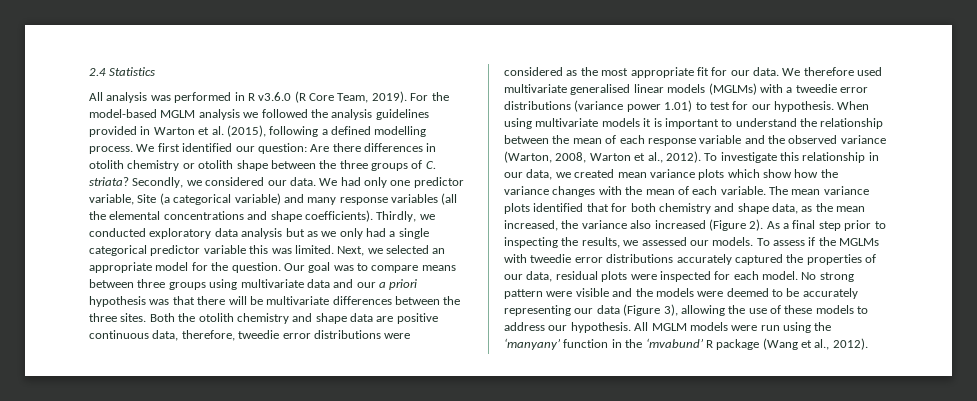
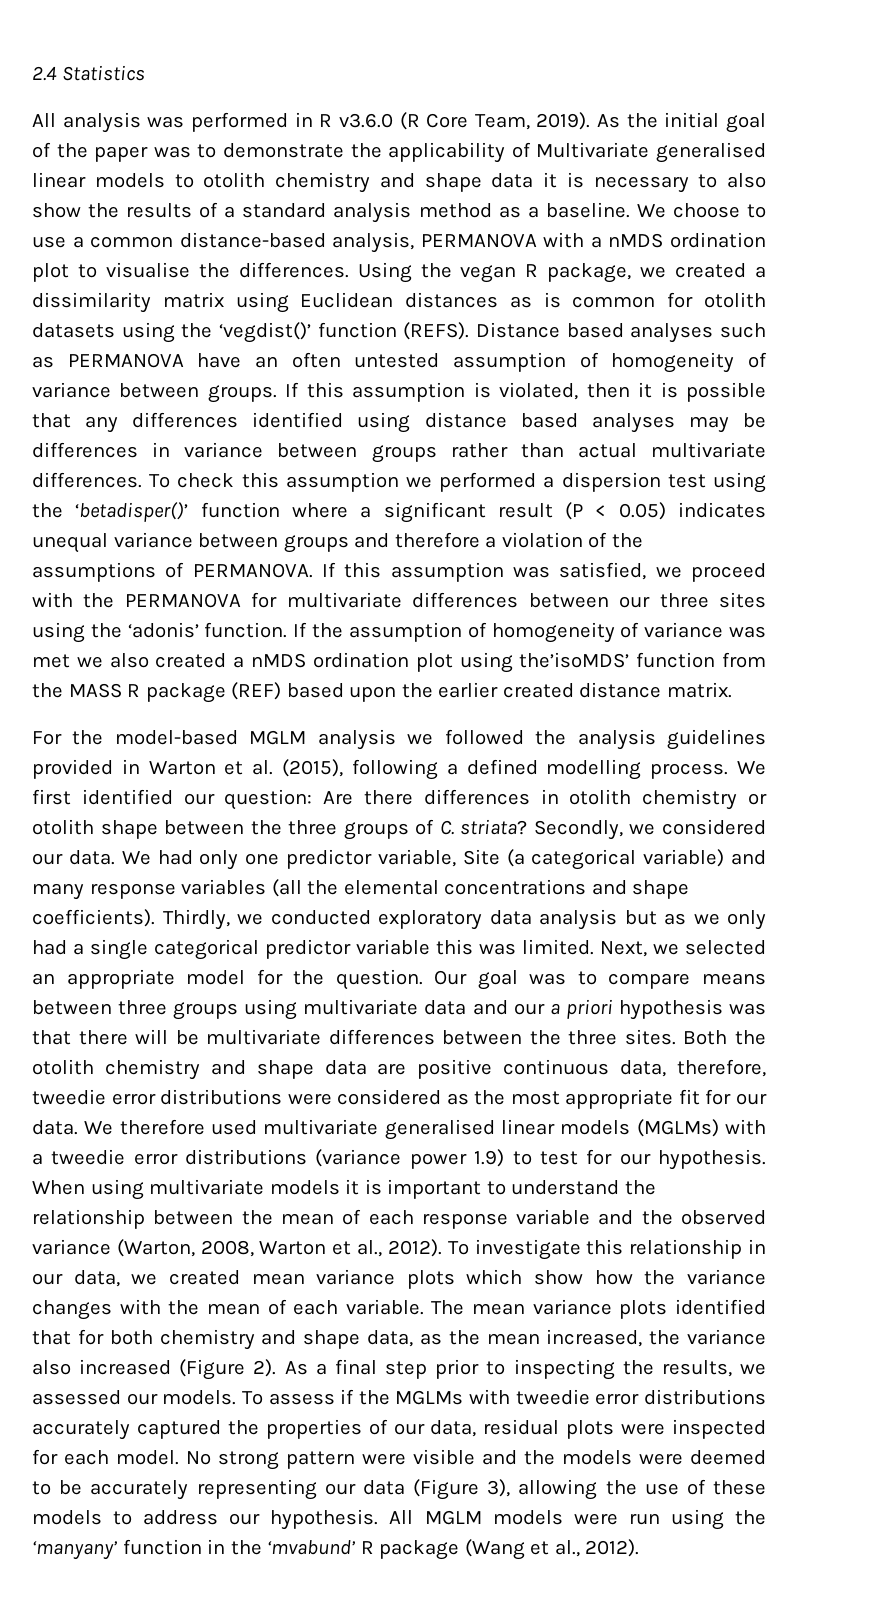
(407, 97) none -> [597,112,766,133] [32,142,767,163] [32,172,766,193] [32,202,767,223] [32,232,766,253] [32,262,766,283] [32,292,767,313] [32,322,766,343] [32,352,767,373] [32,382,767,403] [32,412,766,433] [32,442,766,463] [32,472,766,493] [32,502,766,523] [32,532,643,553] [32,562,767,582] [32,592,767,608] [32,622,767,643] [32,652,766,673] [32,682,732,703] As the initial goal of the paper was to demonstrate the applicability of Multivariate generalised linear models to otolith chemistry and shape data it is necessary to also show the results of a standard analysis method as a baseline. We choose to use a common distance-based analysis, PERMANOVA with a nMDS ordination plot to visualise the differences. Using the vegan R package, we created a dissimilarity matrix using Euclidean distances as is common for otolith datasets using the ‘vegdist()’ function (REFS). Distance based analyses such as PERMANOVA have an often untested assumption of homogeneity of variance between groups. If this assumption is violated, then it is possible that any differences identified using distance based analyses may be differences in variance between groups rather than actual multivariate differences. To check this assumption we performed a dispersion test using the ‘betadisper()’ function where a significant result (P < 0.05) indicates unequal variance between groups and therefore a violation of the assumptions of PERMANOVA. If this assumption was satisfied, we proceed with the PERMANOVA for multivariate differences between our three sites using the ‘adonis’ function. If the assumption of homogeneity of variance was met we also created a nMDS ordination plot using the’isoMDS’ function from the MASS R package (REF) based upon the earlier created distance matrix. //
[664,100,693,112] 1.01) -> [474,1149,505,1167] 1.9)

